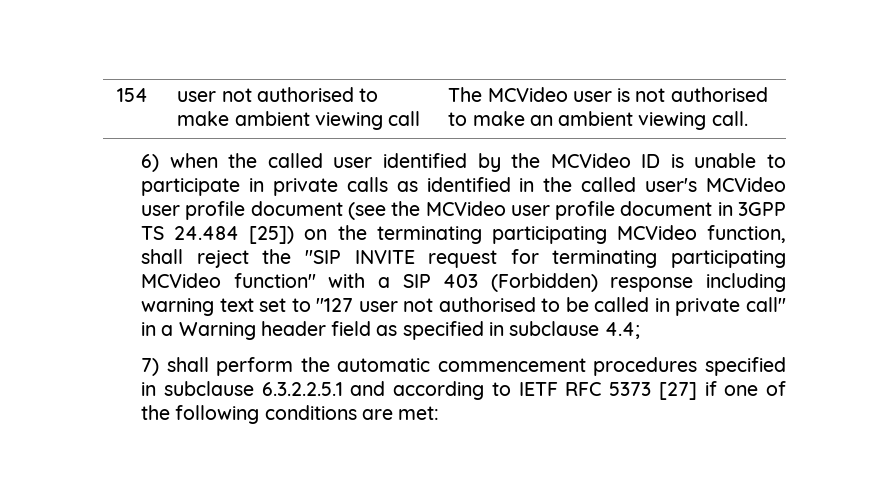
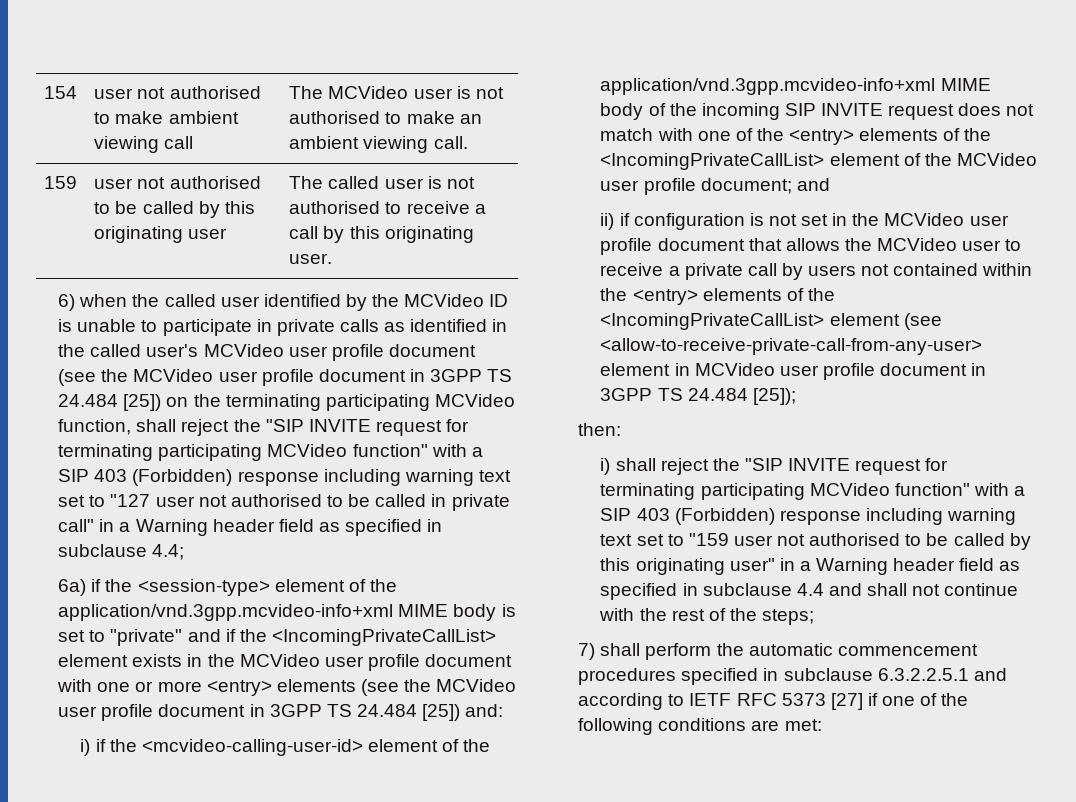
(748, 118) none -> [44,176,78,189] [94,176,261,189] [94,201,255,218] [94,226,228,243] [289,176,475,189] [289,201,486,214] [289,226,474,243] [289,253,333,264] // 159 | user not authorised to be called by this originating user | The called user is not authorised to receive a call by this originating user.
(640, 330) none -> [58,579,397,596] [58,604,516,621] [58,629,496,646] [58,654,513,671] [57,679,517,696] [58,704,504,721] [80,739,491,756] [600,78,991,95] [600,103,1035,120] [600,128,992,145] [600,153,1037,170] [600,178,830,195] [600,213,1009,230] [600,238,1022,255] [600,263,1033,280] [600,288,835,305] [600,313,942,330] [600,338,983,355] [600,363,987,380] [600,388,796,405] [578,423,622,436] [600,458,949,475] [600,483,1026,500] [600,508,1017,525] [600,533,1031,550] [600,558,1021,575] [600,583,1019,600] [599,608,815,625] // 6a) if the <session-type> element of the application/vnd.3gpp.mcvideo-info+xml MIME body is set to "private" and if the <IncomingPrivateCallList> element exists in the MCVideo user profile document with one or more <entry> elements (see the MCVideo user profile document in 3GPP TS 24.484 [25]) and: // i) if the <mcvideo-calling-user-id> element of the application/vnd.3gpp.mcvideo-info+xml MIME body of the incoming SIP INVITE request does not match with one of the <entry> elements of the <IncomingPrivateCallList> element of the MCVideo user profile document; and // ii) if configuration is not set in the MCVideo user profile document that allows the MCVideo user to receive a private call by users not contained within the <entry> elements of the <IncomingPrivateCallList> element (see <allow-to-receive-private-call-from-any-user> element in MCVideo user profile document in 3GPP TS 24.484 [25]); // then: // i) shall reject the "SIP INVITE request for terminating participating MCVideo function" with a SIP 403 (Forbidden) response including warning text set to "159 user not authorised to be called by this originating user" in a Warning header field as specified in subclause 4.4 and shall not continue with the rest of the steps;

